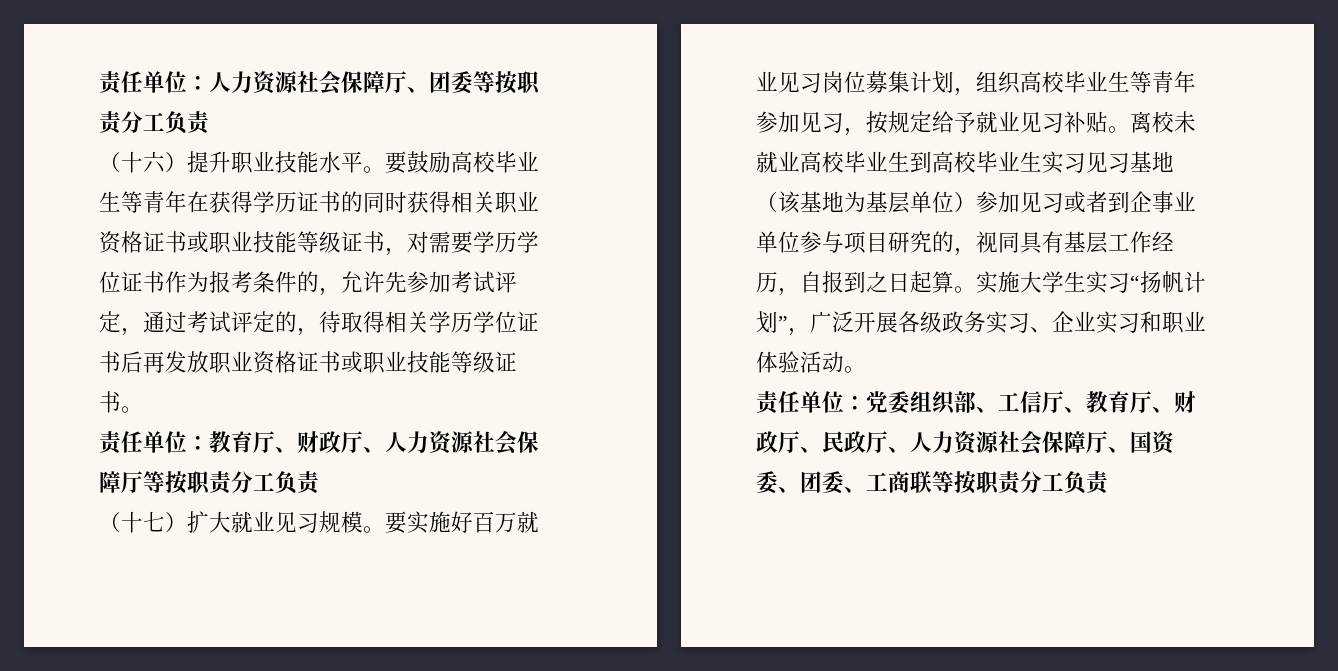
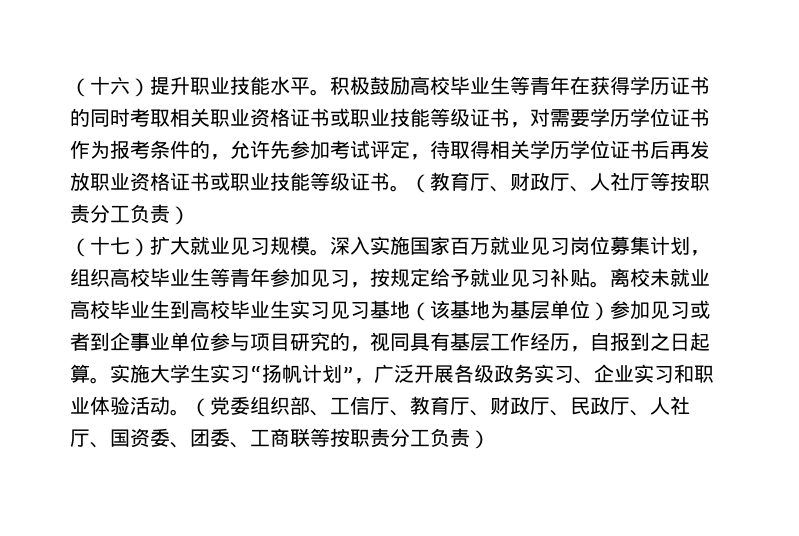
[99,71,541,95] [99,111,211,135] 责任单位：人力资源社会保障厅、团委等按职责分工负责 // -> (70, 87) none
[385,151,407,174] 要 -> [330,76,370,95] 积极
[407,191,451,213] 获得 -> [130,108,170,127] 考取
[143,311,319,336] 通过考试评定的， -> (430, 157) none
[99,431,209,455] // 责任单位： -> [410,174,430,193] （
[407,431,539,455] [99,471,121,493] 力资源社会保障 -> [610,172,630,191] 社
(321, 483) none -> [170,206,190,225] ）
[385,511,473,534] 要实施好 -> [330,236,450,255] 深入实施国家
[756,391,866,415] // 责任单位： -> [190,398,210,417] （
[932,431,1086,455] 力资源社会保障 -> [670,396,690,415] 社
(1110, 483) none -> [470,430,490,449] ）

